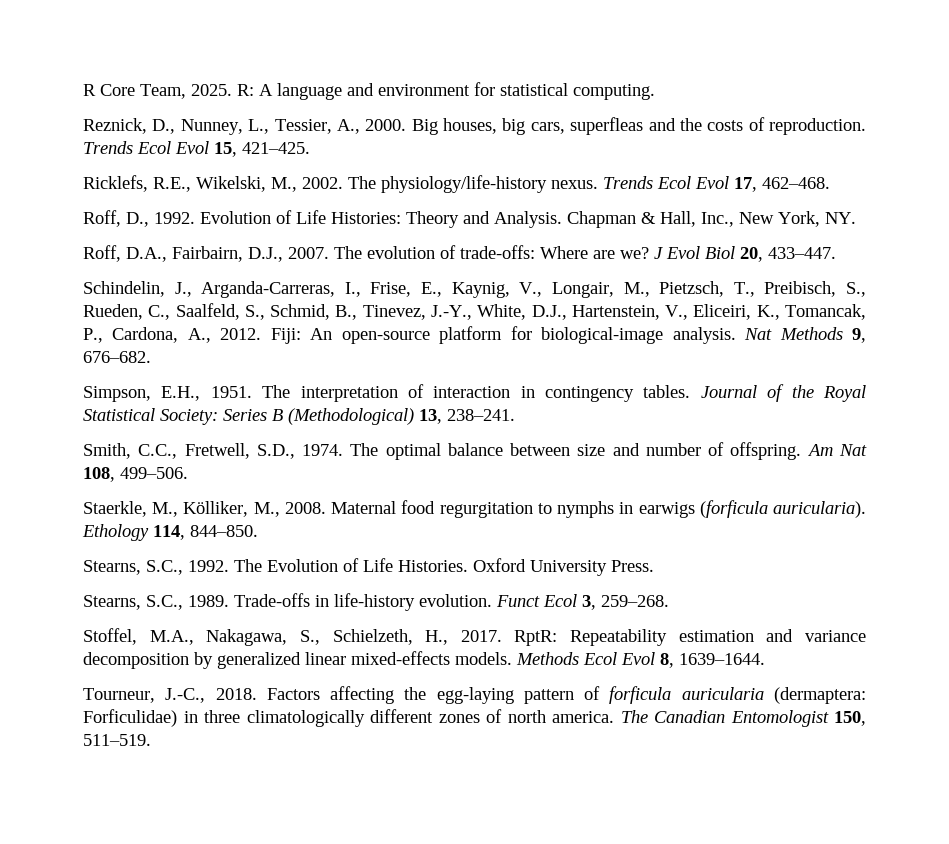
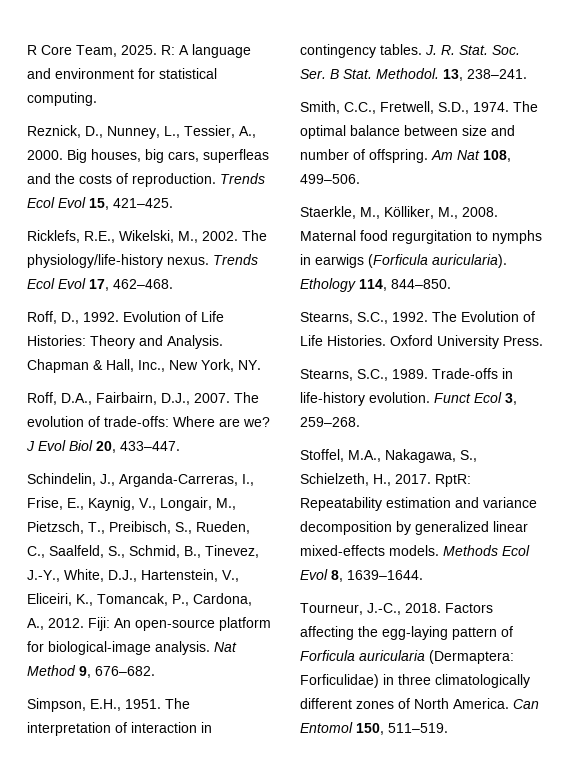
[779,327,843,340] Methods -> [27,665,76,676] Method
[700,384,866,402] [83,408,414,425] Journal of the Royal Statistical Society: Series B (Methodological) -> [425,45,520,55] [300,68,439,79] J. R. Stat. Soc. Ser. B Stat. Methodol.
[699,500,768,518] (forficula -> [368,254,428,268] (Forficula
[609,686,866,704] forficula auricularia (dermaptera: -> [300,650,514,664] Forficula auricularia (Dermaptera:
[507,710,829,727] north america. The Canadian Entomologist -> [414,698,539,709] [300,722,353,733] North America. Can Entomol

